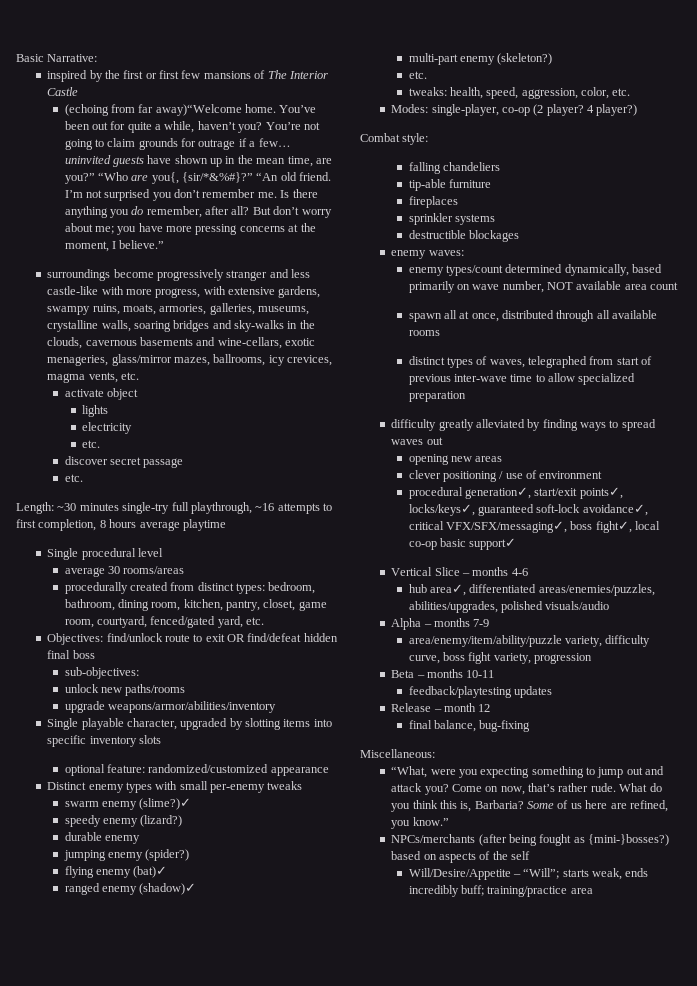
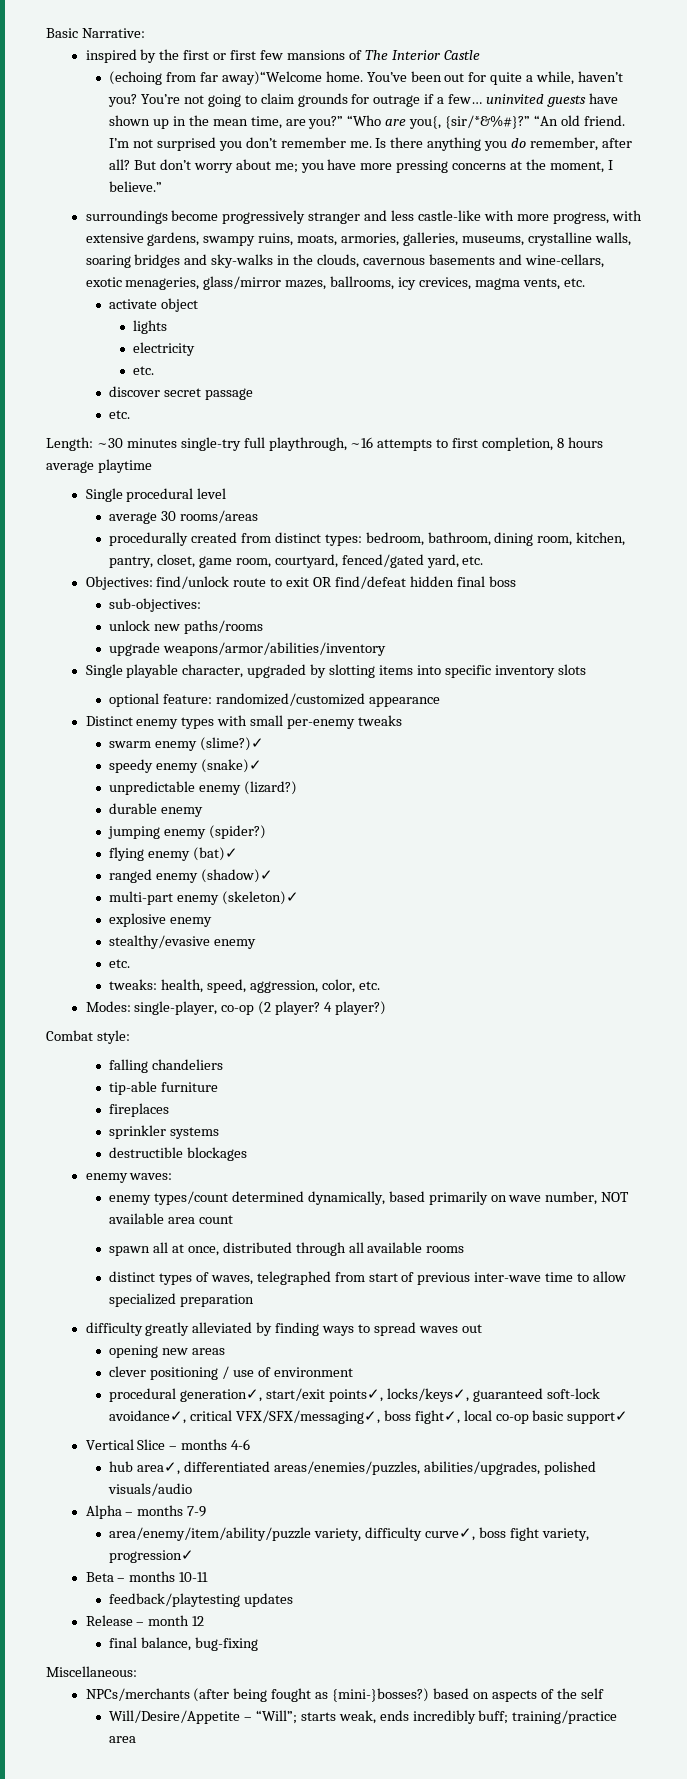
(138, 822) none -> [200,759,262,773] [109,781,242,795] (snake)✓ // unpredictable enemy
[497,53,553,65] (skeleton?) -> [221,891,299,905] [109,913,213,927] [109,935,257,949] (skeleton)✓ // explosive enemy // stealthy/evasive enemy
[408,655,440,664] curve, -> [424,1528,475,1541] curve✓,
[533,653,592,664] progression -> [109,1550,195,1563] progression✓
[391,766,665,778] [391,783,662,795] [391,800,668,812] [391,817,449,829] // “What, were you expecting something to jump out and attack you? Come on now, that’s rather rude. What do you think this is, Barbaria? Some of us here are refined, you know.” -> (137, 1671) none

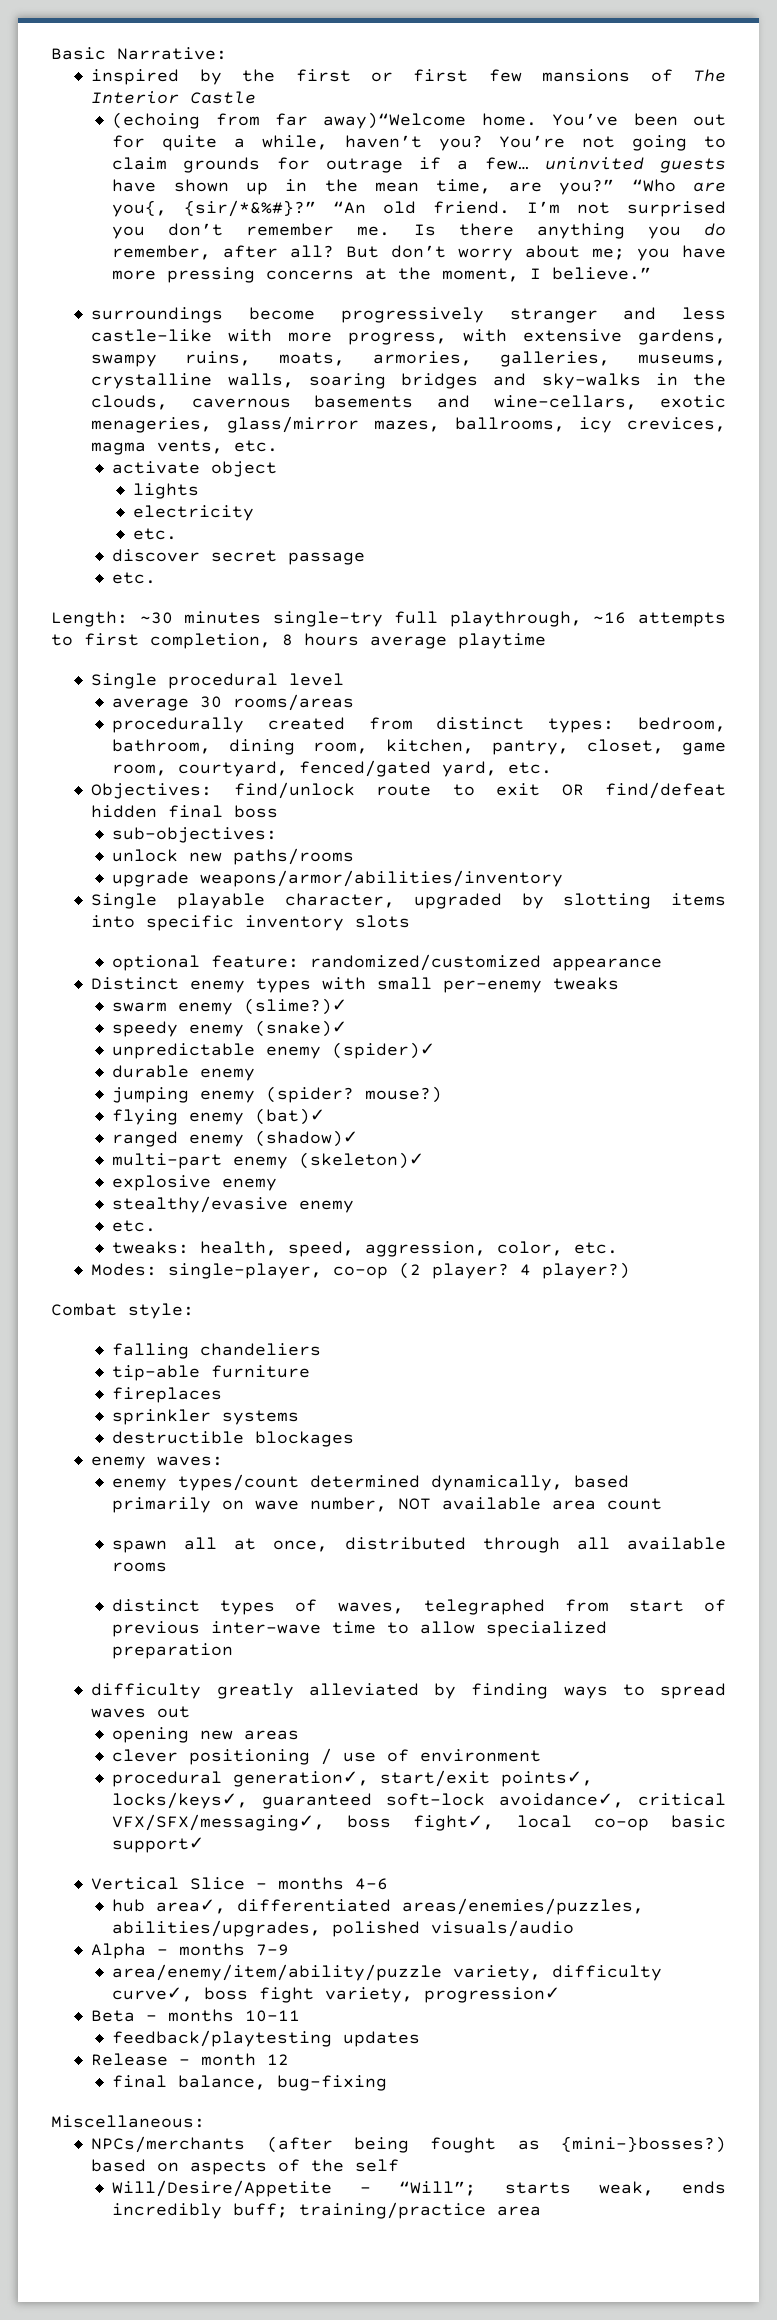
[243,781,297,795] (lizard?) -> [332,1042,436,1059] (spider)✓
[208,825,266,839] (spider?) -> [266,1086,443,1103] (spider? mouse?)

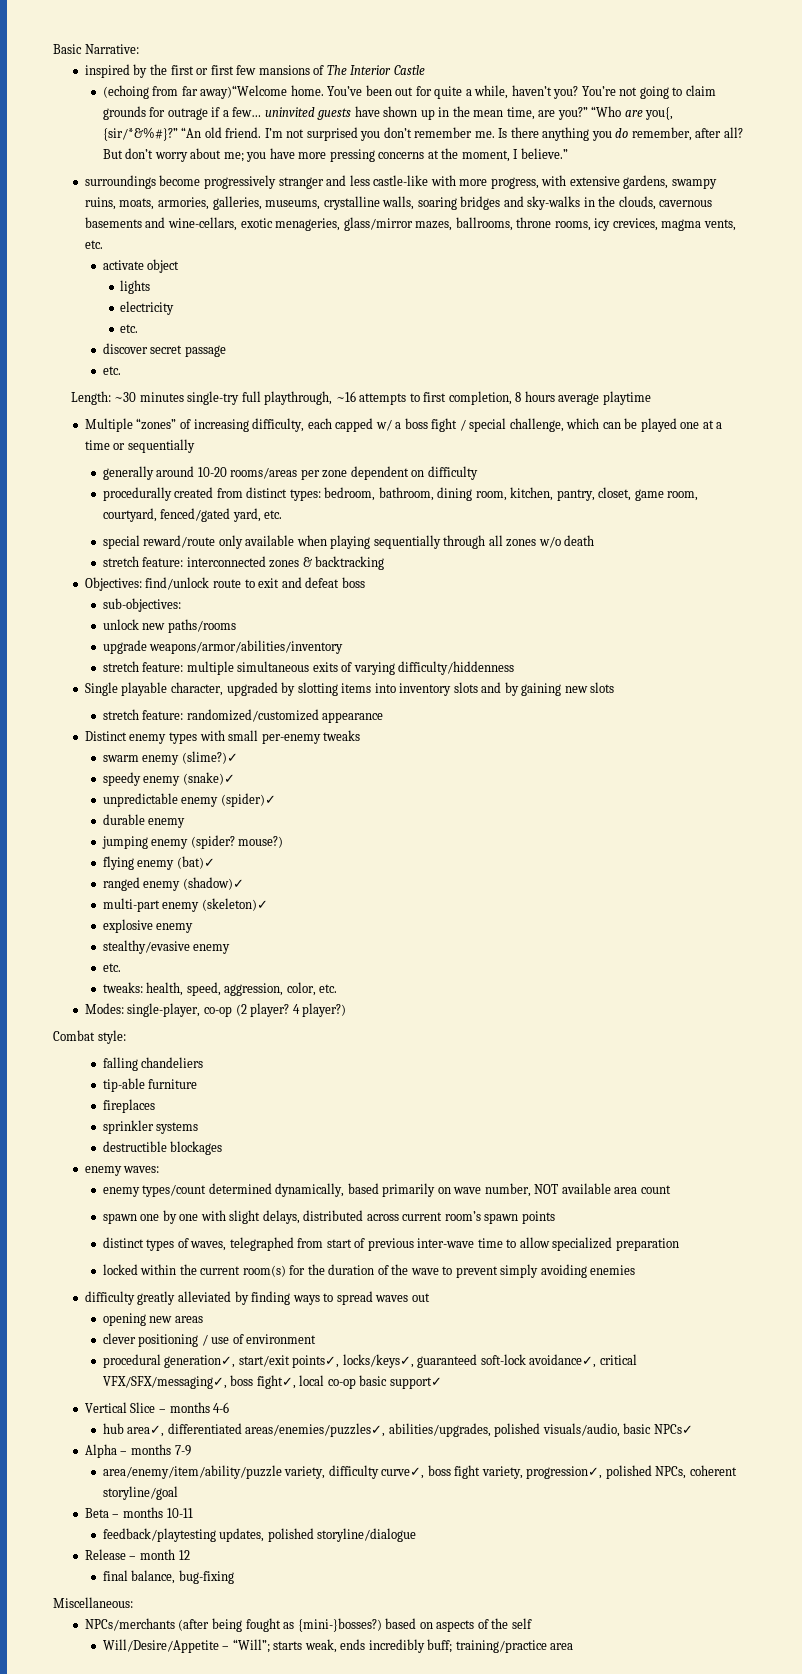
(565, 424) none -> [516,217,591,231] throne rooms,
[91,673,345,689] [112,694,355,711] Single procedural level // average 30 rooms/areas -> [84,418,723,432] [84,439,195,453] [102,466,478,480] Multiple “zones” of increasing difficulty, each capped w/ a boss fight / special challenge, which can be played one at a time or sequentially // generally around 10-20 rooms/areas per zone dependent on difficulty
(553, 768) none -> [102,535,595,549] [102,556,385,570] // special reward/route only available when playing sequentially through all zones w/o death // stretch feature: interconnected zones & backtracking
[561,782,727,799] [91,805,224,818] OR find/defeat hidden final -> [281,577,340,588] and defeat
(564, 878) none -> [102,661,515,675] // stretch feature: multiple simultaneous exits of varying difficulty/hiddenness
[146,915,235,931] specific -> (396, 688) none
[112,955,201,971] // optional -> [481,682,615,696] [102,709,139,720] and by gaining new slots // stretch
[184,1537,726,1553] [112,1562,168,1572] all at once, distributed through all available rooms -> [140,1210,555,1224] one by one with slight delays, distributed across current room’s spawn points
(234, 1651) none -> [102,1264,636,1278] // locked within the current room(s) for the duration of the wave to prevent simply avoiding enemies
[402,1898,645,1915] areas/enemies/puzzles, -> [245,1423,386,1437] areas/enemies/puzzles✓,
[431,1920,575,1937] visuals/audio -> [542,1423,693,1437] visuals/audio, basic NPCs✓
[424,1987,561,2003] progression✓ -> [526,1465,737,1479] [102,1486,178,1500] progression✓, polished NPCs, coherent storyline/goal
[343,2031,421,2047] updates -> [219,1528,417,1542] updates, polished storyline/dialogue

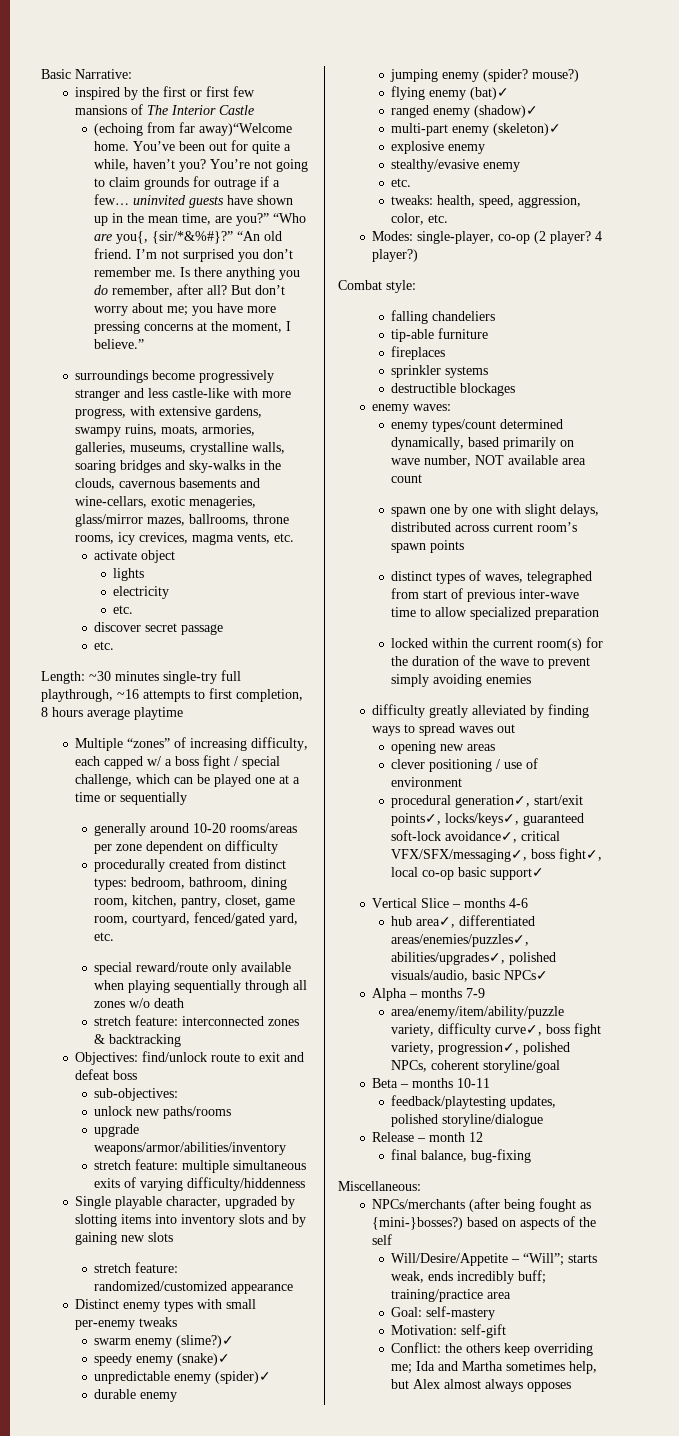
[388,1423,491,1437] abilities/upgrades, -> [391,952,506,965] abilities/upgrades✓,
(574, 1646) none -> [391,1306,496,1320] [391,1324,507,1338] [391,1342,594,1356] [391,1361,598,1374] [391,1379,572,1392] // Goal: self-mastery // Motivation: self-gift // Conflict: the others keep overriding me; Ida and Martha sometimes help, but Alex almost always opposes

